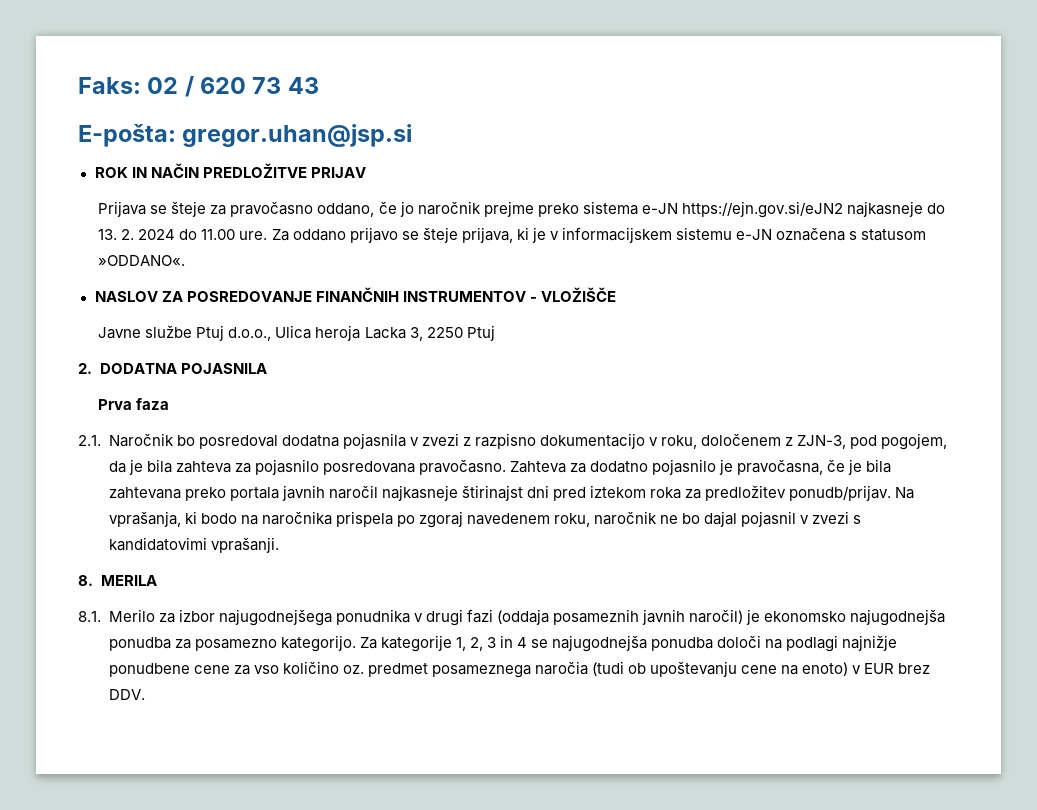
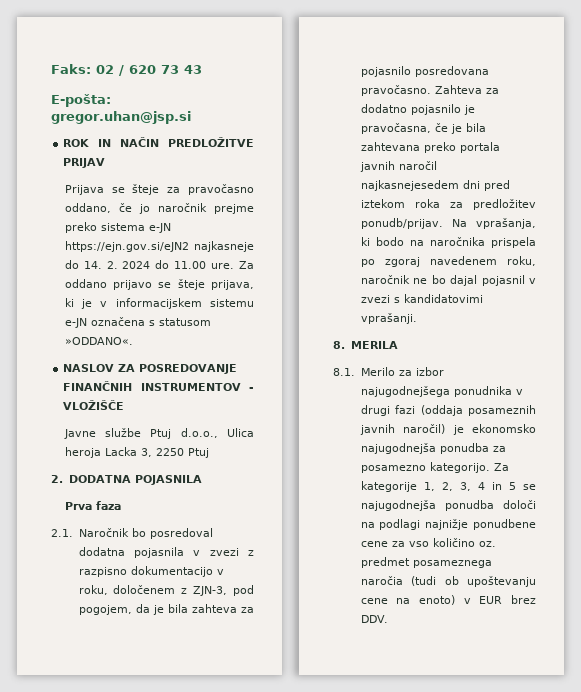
[98,229,118,240] 13. -> [83,261,102,269] 14.
[381,485,523,501] najkasneje štirinajst -> [360,180,459,191] najkasnejesedem
[486,635,527,648] 3 in 4 -> [459,482,516,491] 3, 4 in 5

